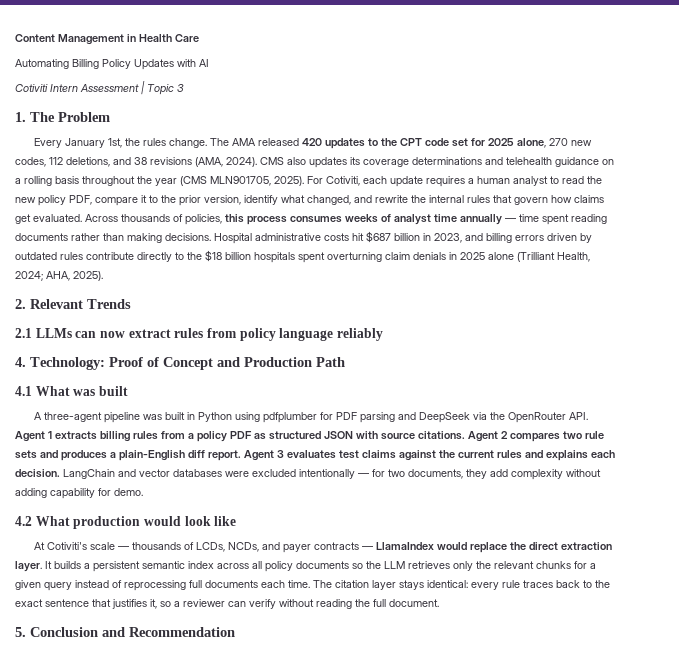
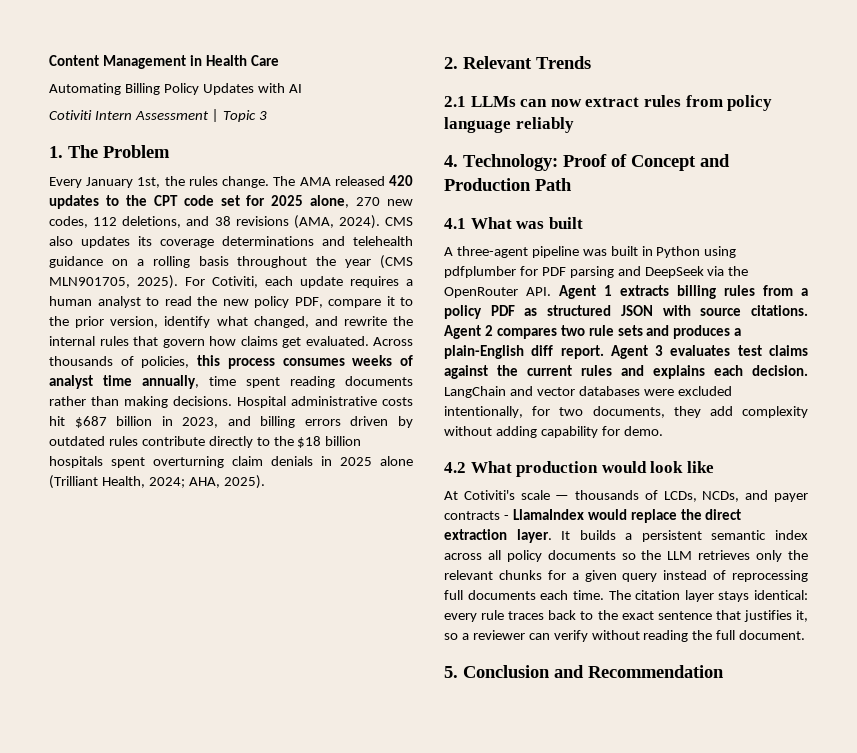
[460,214,516,225] annually — -> [142,375,199,389] annually,
[299,469,369,479] intentionally — -> [444,406,523,418] intentionally,
[362,546,374,550] — -> [503,515,509,520] -

